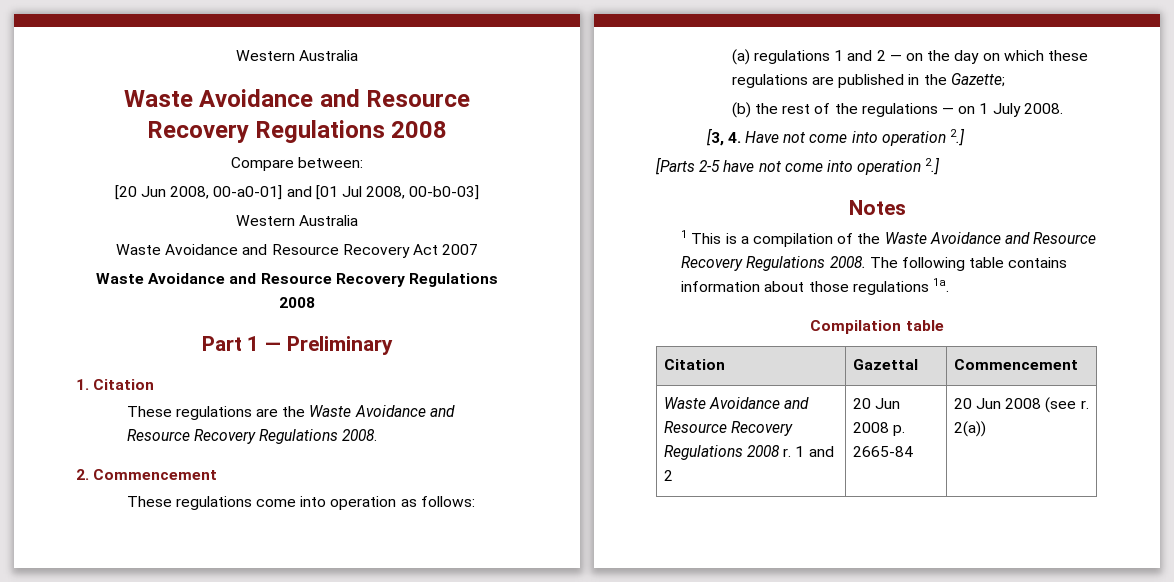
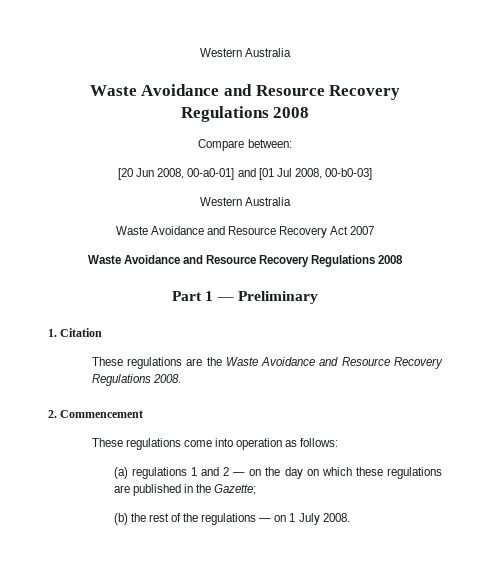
[706,128,965,146] [656,157,941,175] [848,200,906,215] [681,230,1097,247] [681,256,1068,271] [681,278,950,295] [810,320,944,334] [663,359,725,370] [852,359,918,370] [953,359,1078,370] [663,397,810,409] [663,421,794,436] [663,445,834,460] [663,470,673,481] [852,398,901,409] [852,422,906,436] [852,446,913,457] [953,397,1089,413] [953,421,986,437] // [3, 4. Have not come into operation 2.] // [Parts 2-5 have not come into operation 2.] // Notes // 1 This is a compilation of the Waste Avoidance and Resource Recovery Regulations 2008. The following table contains information about those regulations 1a. // Compilation table // Citation | Gazettal | Commencement // Waste Avoidance and Resource Recovery Regulations 2008 r. 1 and 2 | 20 Jun 2008 p. 2665-84 | 20 Jun 2008 (see r. 2(a)) -> (350, 517) none

